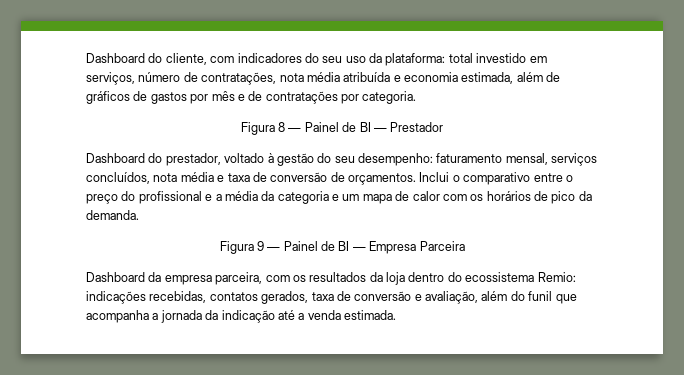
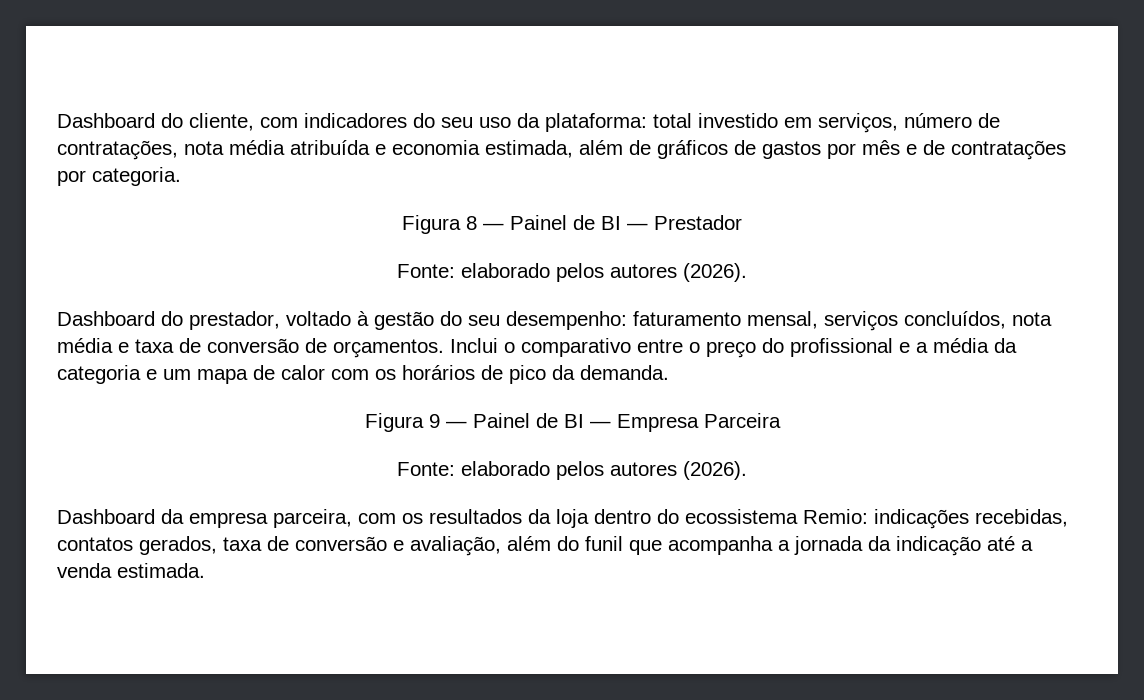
(444, 127) none -> [397,263,747,282] // Fonte: elaborado pelos autores (2026).
(465, 246) none -> [397,461,747,480] // Fonte: elaborado pelos autores (2026).

